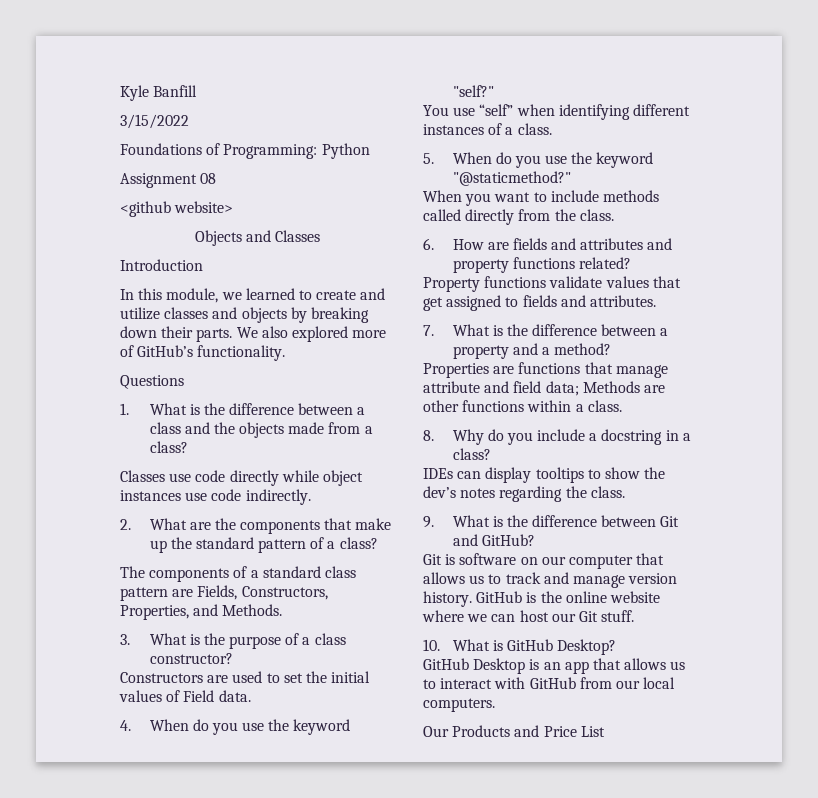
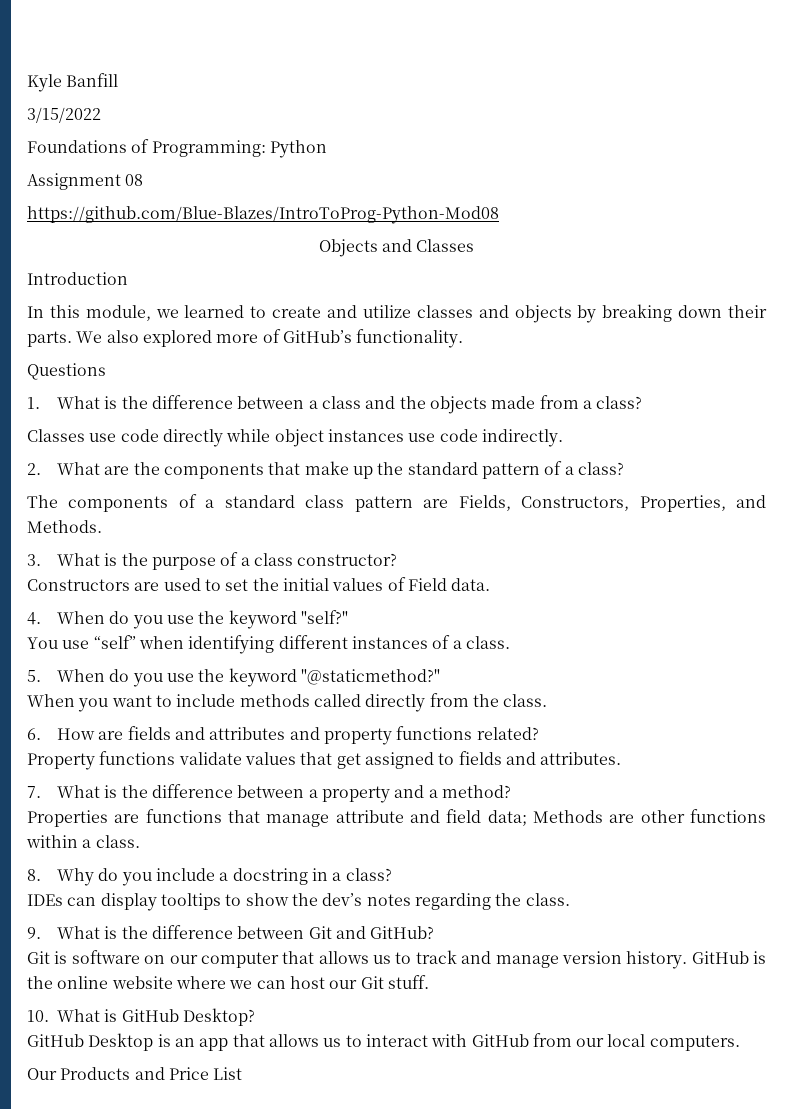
[120,201,234,217] <github website> -> [27,206,499,224] https://github.com/Blue-Blazes/IntroToProg-Python-Mod08

